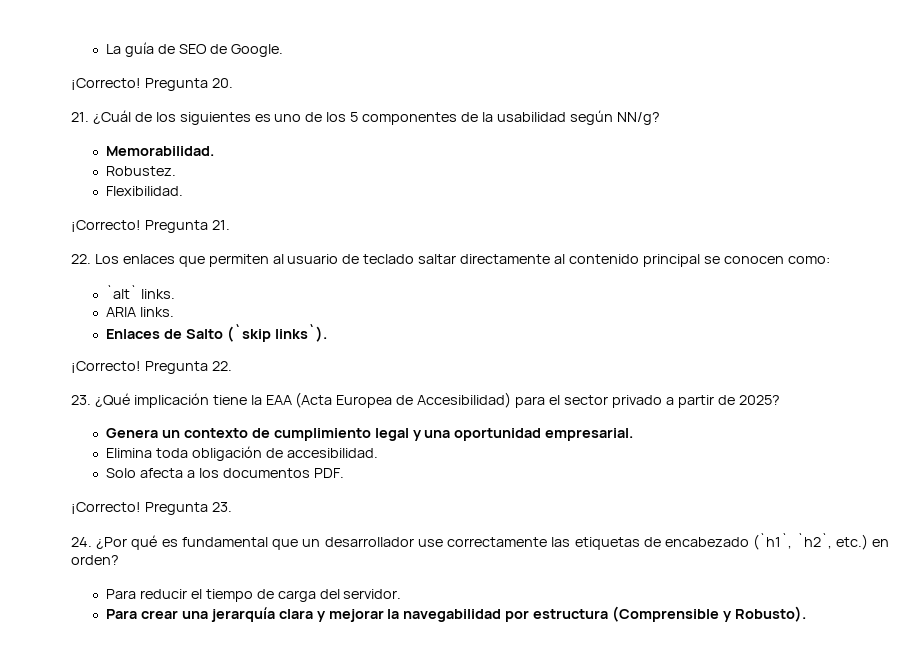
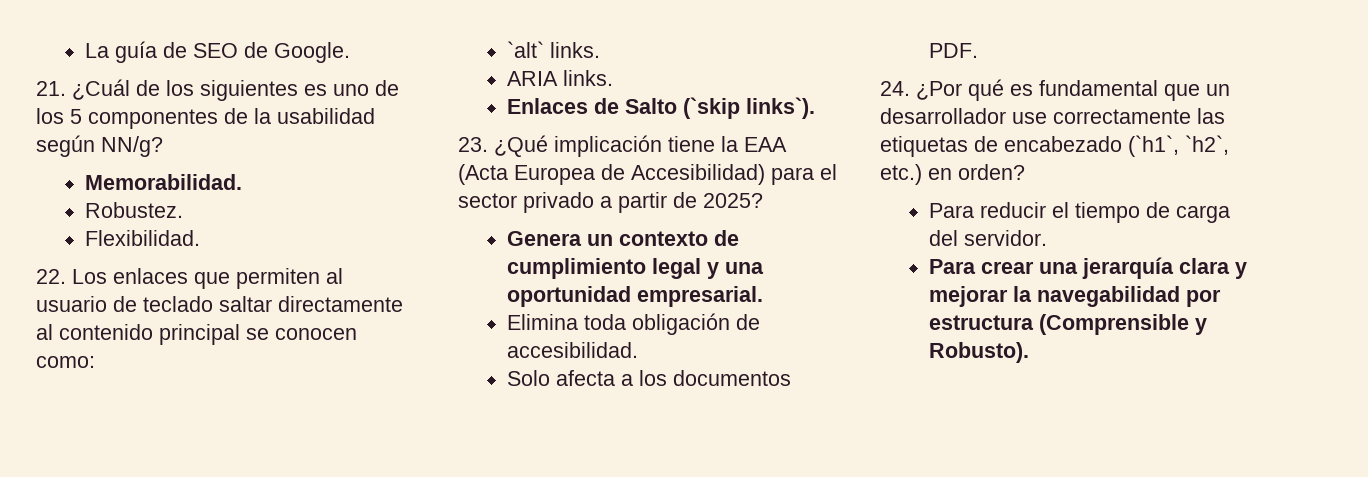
[71,78,233,91] // ¡Correcto! Pregunta 20. -> (350, 52) none
[71,220,230,233] // ¡Correcto! Pregunta 21. -> (200, 238) none
[71,361,232,374] // ¡Correcto! Pregunta 22. -> (815, 108) none
[71,502,232,515] // ¡Correcto! Pregunta 23. -> (978, 50) none

